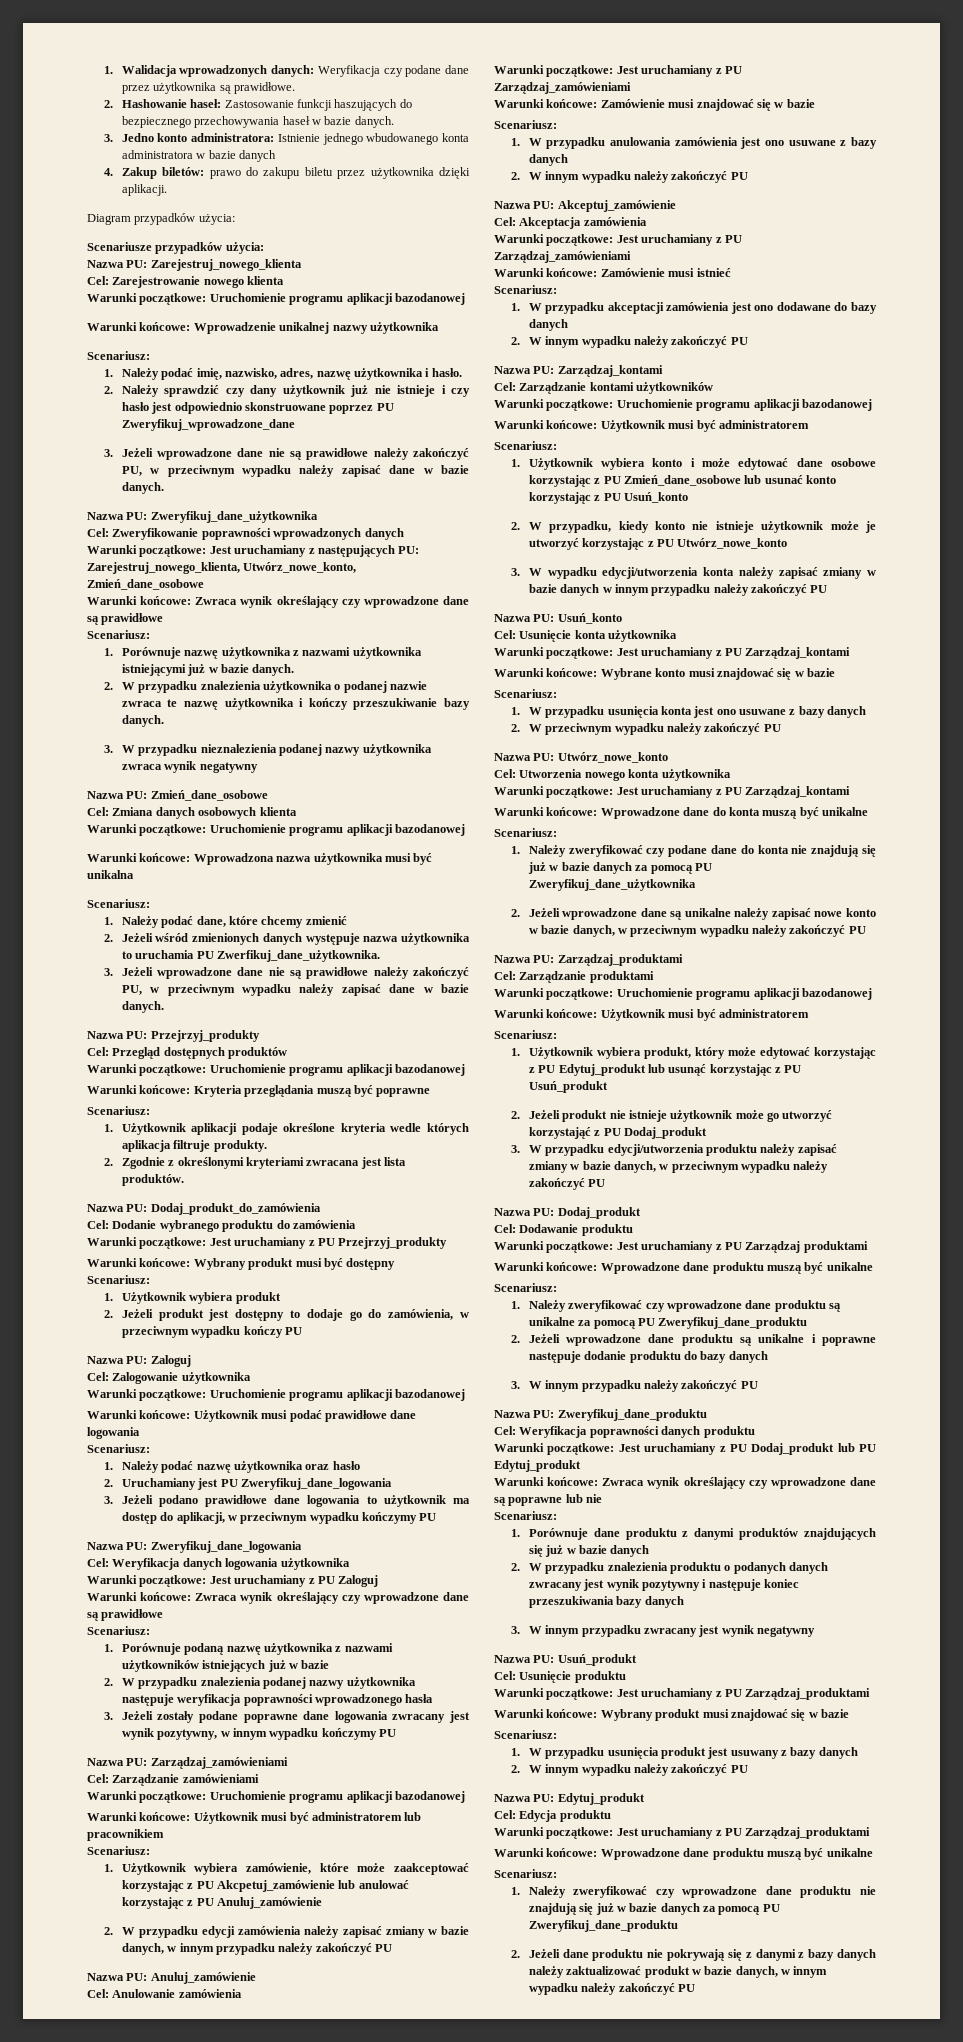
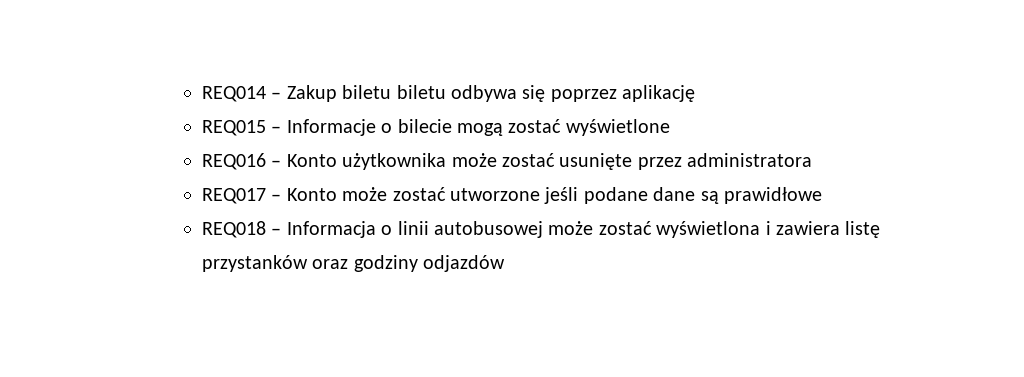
[104,65,470,77] [121,82,295,94] [104,99,412,111] [121,116,394,128] [104,133,470,145] [121,150,276,162] [104,167,470,179] [121,184,167,196] [87,213,235,225] [87,242,264,254] [87,259,302,271] [87,276,285,288] [87,293,465,305] [87,322,439,334] [87,351,150,360] [104,368,462,380] [104,385,471,397] [121,402,394,414] [121,419,295,431] [104,448,470,460] [121,465,469,477] [121,482,164,494] [87,511,318,523] [87,528,404,540] [87,545,420,557] [87,562,357,574] [87,579,204,590] [87,596,469,608] [87,613,164,625] [87,630,150,639] [104,647,422,659] [121,664,295,676] [104,681,428,693] [121,698,470,710] [121,715,164,727] [104,744,432,756] [121,761,258,773] [87,790,268,801] [87,807,297,819] [87,824,465,836] [87,853,433,865] [87,870,134,879] [87,899,150,908] [104,916,347,928] [104,933,471,945] [121,950,380,962] [104,967,470,979] [121,984,469,996] [121,1001,164,1013] [87,1030,260,1042] [87,1047,288,1059] [87,1064,465,1076] [87,1085,431,1097] [87,1106,150,1115] [104,1123,469,1135] [121,1140,267,1152] [104,1157,407,1169] [121,1174,184,1186] [87,1203,321,1215] [87,1220,356,1232] [87,1237,448,1249] [87,1258,396,1270] [87,1275,150,1284] [104,1292,281,1304] [104,1309,469,1321] [121,1326,302,1338] [87,1355,191,1367] [87,1372,251,1384] [87,1389,465,1401] [87,1410,417,1422] [87,1427,140,1439] [87,1444,150,1453] [104,1461,360,1473] [104,1478,392,1490] [104,1495,470,1507] [121,1512,437,1524] [87,1541,302,1553] [87,1558,350,1570] [87,1575,379,1587] [87,1592,469,1604] [87,1609,164,1621] [87,1626,150,1635] [104,1643,393,1655] [121,1660,330,1672] [104,1677,416,1689] [121,1694,434,1706] [104,1711,470,1723] [121,1728,397,1740] [87,1757,288,1769] [87,1774,259,1786] [87,1791,465,1803] [87,1812,422,1824] [87,1829,164,1841] [87,1846,150,1855] [104,1863,469,1875] [121,1880,409,1892] [121,1897,322,1909] [104,1926,469,1938] [121,1943,393,1955] [87,1972,256,1984] [87,1989,242,1998] [494,65,742,77] [494,82,631,94] [494,99,815,111] [494,120,557,129] [511,137,877,149] [528,154,568,166] [511,171,748,183] [494,200,676,212] [494,217,647,229] [494,234,742,246] [494,251,631,263] [494,268,731,277] [494,285,557,294] [511,302,877,314] [528,319,568,331] [511,336,748,348] [494,365,663,377] [494,382,714,394] [494,399,872,411] [494,420,809,432] [494,441,557,450] [511,458,876,470] [528,475,837,487] [528,492,688,504] [511,521,876,533] [528,538,788,550] [511,567,876,579] [528,584,828,596] [494,613,622,624] [494,630,678,642] [494,647,851,659] [494,668,835,680] [494,689,557,698] [511,706,867,718] [511,723,781,735] [494,752,668,763] [494,769,731,781] [494,786,851,798] [494,807,868,819] [494,828,557,837] [511,845,876,857] [527,862,713,874] [528,879,696,891] [511,908,876,920] [528,925,866,937] [494,954,683,966] [494,971,654,983] [494,988,872,1000] [494,1009,809,1021] [494,1030,557,1039] [511,1047,876,1059] [528,1064,802,1076] [528,1081,608,1093] [511,1110,833,1122] [528,1127,707,1139] [511,1144,837,1156] [528,1161,829,1173] [528,1178,606,1190] [494,1207,641,1219] [494,1224,633,1236] [494,1241,868,1253] [494,1262,873,1274] [494,1283,557,1292] [511,1300,842,1312] [528,1317,808,1329] [511,1334,876,1346] [528,1351,768,1363] [511,1380,758,1392] [494,1409,707,1421] [494,1426,755,1438] [494,1443,876,1455] [494,1460,581,1472] [494,1477,876,1489] [494,1494,603,1506] [494,1511,557,1520] [511,1528,876,1540] [528,1545,650,1557] [511,1562,829,1574] [528,1579,800,1591] [528,1596,684,1608] [511,1625,816,1637] [494,1654,637,1666] [494,1671,626,1683] [494,1688,871,1700] [494,1709,849,1721] [494,1730,557,1739] [511,1747,858,1759] [511,1764,748,1776] [494,1793,645,1805] [494,1810,611,1822] [494,1827,871,1839] [494,1848,873,1860] [494,1869,557,1878] [511,1886,876,1898] [528,1903,780,1915] [528,1920,678,1932] [511,1949,876,1961] [528,1966,828,1978] [528,1983,695,1995] 1. Walidacja wprowadzonych danych: Weryfikacja czy podane dane przez użytkownika są prawidłowe. // 2. Hashowanie haseł: Zastosowanie funkcji haszujących do bezpiecznego przechowywania haseł w bazie danych. // 3. Jedno konto administratora: Istnienie jednego wbudowanego konta administratora w bazie danych // 4. Zakup biletów: prawo do zakupu biletu przez użytkownika dzięki aplikacji. // Diagram przypadków użycia: // Scenariusze przypadków użycia: // Nazwa PU: Zarejestruj_nowego_klienta // Cel: Zarejestrowanie nowego klienta // Warunki początkowe: Uruchomienie programu aplikacji bazodanowej // Warunki końcowe: Wprowadzenie unikalnej nazwy użytkownika // Scenariusz: // 1. Należy podać imię, nazwisko, adres, nazwę użytkownika i hasło. // 2. Należy sprawdzić czy dany użytkownik już nie istnieje i czy hasło jest odpowiednio skonstruowane poprzez PU Zweryfikuj_wprowadzone_dane // 3. Jeżeli wprowadzone dane nie są prawidłowe należy zakończyć PU, w przeciwnym wypadku należy zapisać dane w bazie danych. // Nazwa PU: Zweryfikuj_dane_użytkownika // Cel: Zweryfikowanie poprawności wprowadzonych danych // Warunki początkowe: Jest uruchamiany z następujących PU: Zarejestruj_nowego_klienta, Utwórz_nowe_konto, Zmień_dane_osobowe // Warunki końcowe: Zwraca wynik określający czy wprowadzone dane są prawidłowe // Scenariusz: // 1. Porównuje nazwę użytkownika z nazwami użytkownika istniejącymi już w bazie danych. // 2. W przypadku znalezienia użytkownika o podanej nazwie zwraca te nazwę użytkownika i kończy przeszukiwanie bazy danych. // 3. W przypadku nieznalezienia podanej nazwy użytkownika zwraca wynik negatywny // Nazwa PU: Zmień_dane_osobowe // Cel: Zmiana danych osobowych klienta // Warunki początkowe: Uruchomienie programu aplikacji bazodanowej // Warunki końcowe: Wprowadzona nazwa użytkownika musi być unikalna // Scenariusz: // 1. Należy podać dane, które chcemy zmienić // 2. Jeżeli wśród zmienionych danych występuje nazwa użytkownika to uruchamia PU Zwerfikuj_dane_użytkownika. // 3. Jeżeli wprowadzone dane nie są prawidłowe należy zakończyć PU, w przeciwnym wypadku należy zapisać dane w bazie danych. // Nazwa PU: Przejrzyj_produkty // Cel: Przegląd dostępnych produktów // Warunki początkowe: Uruchomienie programu aplikacji bazodanowej // Warunki końcowe: Kryteria przeglądania muszą być poprawne // Scenariusz: // 1. Użytkownik aplikacji podaje określone kryteria wedle których aplikacja filtruje produkty. // 2. Zgodnie z określonymi kryteriami zwracana jest lista produktów. // Nazwa PU: Dodaj_produkt_do_zamówienia // Cel: Dodanie wybranego produktu do zamówienia // Warunki początkowe: Jest uruchamiany z PU Przejrzyj_produkty // Warunki końcowe: Wybrany produkt musi być dostępny // Scenariusz: // 1. Użytkownik wybiera produkt // 2. Jeżeli produkt jest dostępny to dodaje go do zamówienia, w przeciwnym wypadku kończy PU // Nazwa PU: Zaloguj // Cel: Zalogowanie użytkownika // Warunki początkowe: Uruchomienie programu aplikacji bazodanowej // Warunki końcowe: Użytkownik musi podać prawidłowe dane logowania // Scenariusz: // 1. Należy podać nazwę użytkownika oraz hasło // 2. Uruchamiany jest PU Zweryfikuj_dane_logowania // 3. Jeżeli podano prawidłowe dane logowania to użytkownik ma dostęp do aplikacji, w przeciwnym wypadku kończymy PU // Nazwa PU: Zweryfikuj_dane_logowania // Cel: Weryfikacja danych logowania użytkownika // Warunki początkowe: Jest uruchamiany z PU Zaloguj // Warunki końcowe: Zwraca wynik określający czy wprowadzone dane są prawidłowe // Scenariusz: // 1. Porównuje podaną nazwę użytkownika z nazwami użytkowników istniejących już w bazie // 2. W przypadku znalezienia podanej nazwy użytkownika następuje weryfikacja poprawności wprowadzonego hasła // 3. Jeżeli zostały podane poprawne dane logowania zwracany jest wynik pozytywny, w innym wypadku kończymy PU // Nazwa PU: Zarządzaj_zamówieniami // Cel: Zarządzanie zamówieniami // Warunki początkowe: Uruchomienie programu aplikacji bazodanowej // Warunki końcowe: Użytkownik musi być administratorem lub pracownikiem // Scenariusz: // 1. Użytkownik wybiera zamówienie, które może zaakceptować korzystając z PU Akcpetuj_zamówienie lub anulować korzystając z PU Anuluj_zamówienie // 2. W przypadku edycji zamówienia należy zapisać zmiany w bazie danych, w innym przypadku należy zakończyć PU // Nazwa PU: Anuluj_zamówienie // Cel: Anulowanie zamówienia // Warunki początkowe: Jest uruchamiany z PU Zarządzaj_zamówieniami // Warunki końcowe: Zamówienie musi znajdować się w bazie // Scenariusz: // 1. W przypadku anulowania zamówienia jest ono usuwane z bazy danych // 2. W innym wypadku należy zakończyć PU // Nazwa PU: Akceptuj_zamówienie // Cel: Akceptacja zamówienia // Warunki początkowe: Jest uruchamiany z PU Zarządzaj_zamówieniami // Warunki końcowe: Zamówienie musi istnieć // Scenariusz: // 1. W przypadku akceptacji zamówienia jest ono dodawane do bazy danych // 2. W innym wypadku należy zakończyć PU // Nazwa PU: Zarządzaj_kontami // Cel: Zarządzanie kontami użytkowników // Warunki początkowe: Uruchomienie programu aplikacji bazodanowej // Warunki końcowe: Użytkownik musi być administratorem // Scenariusz: // 1. Użytkownik wybiera konto i może edytować dane osobowe korzystając z PU Zmień_dane_osobowe lub usunać konto korzystając z PU Usuń_konto // 2. W przypadku, kiedy konto nie istnieje użytkownik może je utworzyć korzystając z PU Utwórz_nowe_konto // 3. W wypadku edycji/utworzenia konta należy zapisać zmiany w bazie danych w innym przypadku należy zakończyć PU // Nazwa PU: Usuń_konto // Cel: Usunięcie konta użytkownika // Warunki początkowe: Jest uruchamiany z PU Zarządzaj_kontami // Warunki końcowe: Wybrane konto musi znajdować się w bazie // Scenariusz: // 1. W przypadku usunięcia konta jest ono usuwane z bazy danych // 2. W przeciwnym wypadku należy zakończyć PU // Nazwa PU: Utwórz_nowe_konto // Cel: Utworzenia nowego konta użytkownika // Warunki początkowe: Jest uruchamiany z PU Zarządzaj_kontami // Warunki końcowe: Wprowadzone dane do konta muszą być unikalne // Scenariusz: // 1. Należy zweryfikować czy podane dane do konta nie znajdują się już w bazie danych za pomocą PU Zweryfikuj_dane_użytkownika // 2. Jeżeli wprowadzone dane są unikalne należy zapisać nowe konto w bazie danych, w przeciwnym wypadku należy zakończyć PU // Nazwa PU: Zarządzaj_produktami // Cel: Zarządzanie produktami // Warunki początkowe: Uruchomienie programu aplikacji bazodanowej // Warunki końcowe: Użytkownik musi być administratorem // Scenariusz: // 1. Użytkownik wybiera produkt, który może edytować korzystając z PU Edytuj_produkt lub usunąć korzystając z PU Usuń_produkt // 2. Jeżeli produkt nie istnieje użytkownik może go utworzyć korzystająć z PU Dodaj_produkt // 3. W przypadku edycji/utworzenia produktu należy zapisać zmiany w bazie danych, w przeciwnym wypadku należy zakończyć PU // Nazwa PU: Dodaj_produkt // Cel: Dodawanie produktu // Warunki początkowe: Jest uruchamiany z PU Zarządzaj produktami // Warunki końcowe: Wprowadzone dane produktu muszą być unikalne // Scenariusz: // 1. Należy zweryfikować czy wprowadzone dane produktu są unikalne za pomocą PU Zweryfikuj_dane_produktu // 2. Jeżeli wprowadzone dane produktu są unikalne i poprawne następuje dodanie produktu do bazy danych // 3. W innym przypadku należy zakończyć PU // Nazwa PU: Zweryfikuj_dane_produktu // Cel: Weryfikacja poprawności danych produktu // Warunki początkowe: Jest uruchamiany z PU Dodaj_produkt lub PU Edytuj_produkt // Warunki końcowe: Zwraca wynik określający czy wprowadzone dane są poprawne lub nie // Scenariusz: // 1. Porównuje dane produktu z danymi produktów znajdujących się już w bazie danych // 2. W przypadku znalezienia produktu o podanych danych zwracany jest wynik pozytywny i następuje koniec przeszukiwania bazy danych // 3. W innym przypadku zwracany jest wynik negatywny // Nazwa PU: Usuń_produkt // Cel: Usunięcie produktu // Warunki początkowe: Jest uruchamiany z PU Zarządzaj_produktami // Warunki końcowe: Wybrany produkt musi znajdować się w bazie // Scenariusz: // 1. W przypadku usunięcia produkt jest usuwany z bazy danych // 2. W innym wypadku należy zakończyć PU // Nazwa PU: Edytuj_produkt // Cel: Edycja produktu // Warunki początkowe: Jest uruchamiany z PU Zarządzaj_produktami // Warunki końcowe: Wprowadzone dane produktu muszą być unikalne // Scenariusz: // 1. Należy zweryfikować czy wprowadzone dane produktu nie znajdują się już w bazie danych za pomocą PU Zweryfikuj_dane_produktu // 2. Jeżeli dane produktu nie pokrywają się z danymi z bazy danych należy zaktualizować produkt w bazie danych, w innym wypadku należy zakończyć PU -> [201,85,696,102] [201,119,670,136] [201,153,813,170] [201,187,822,204] [201,221,881,238] [201,255,506,272] REQ014 – Zakup biletu biletu odbywa się poprzez aplikację // REQ015 – Informacje o bilecie mogą zostać wyświetlone // REQ016 – Konto użytkownika może zostać usunięte przez administratora // REQ017 – Konto może zostać utworzone jeśli podane dane są prawidłowe // REQ018 – Informacja o linii autobusowej może zostać wyświetlona i zawiera listę przystanków oraz godziny odjazdów

